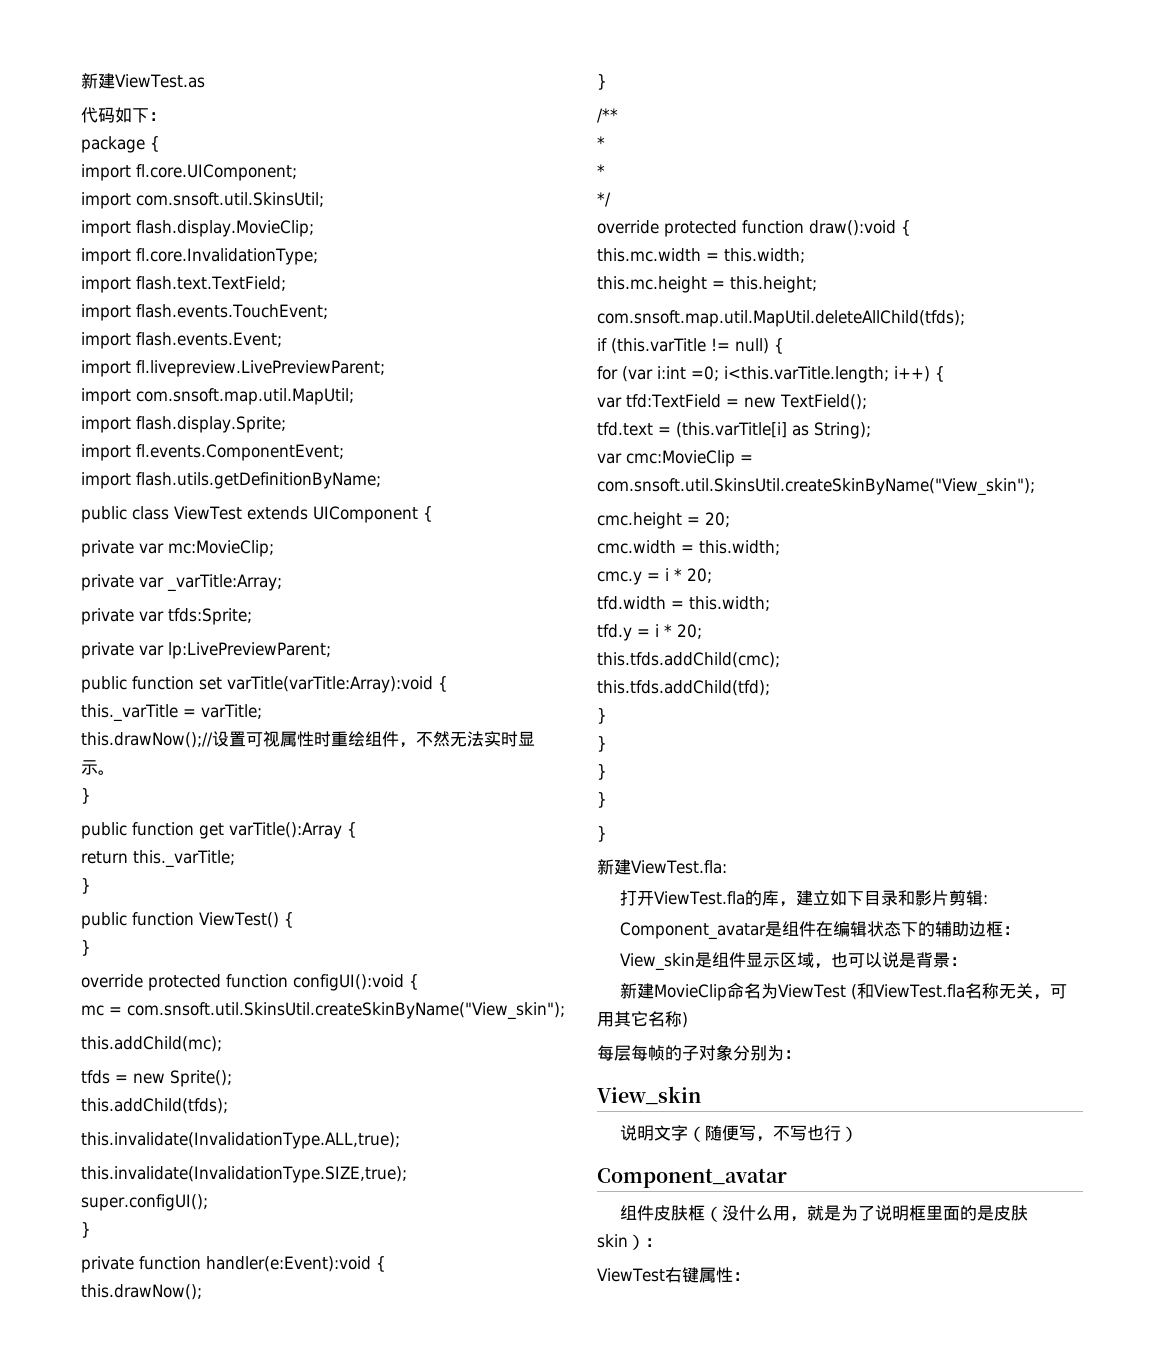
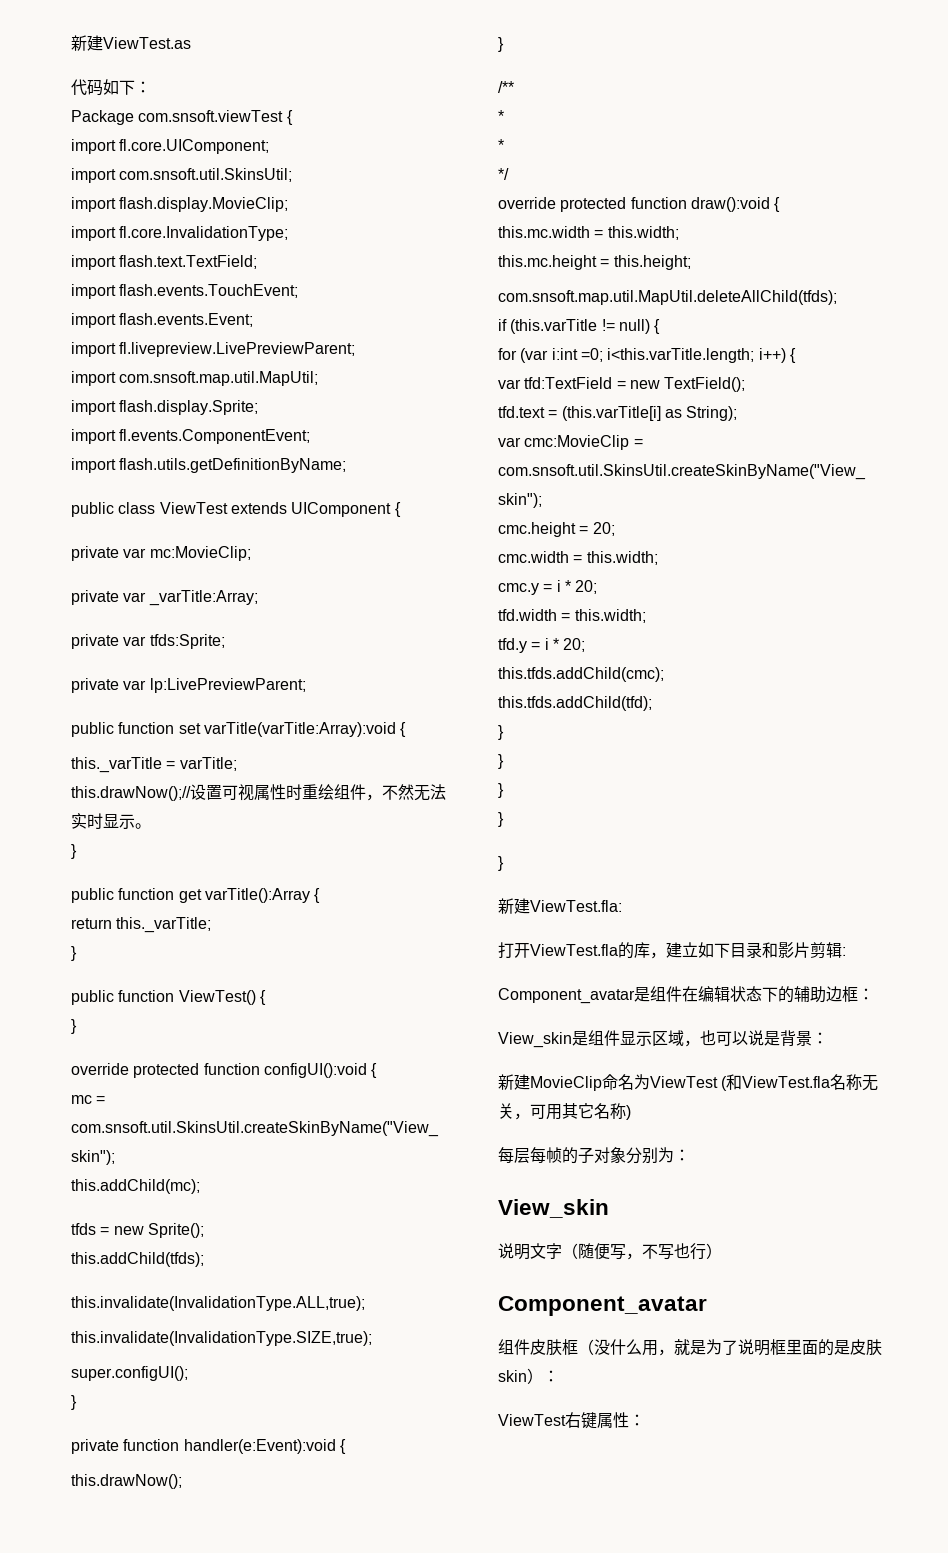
[81,136,145,153] package -> [71,110,284,125] Package com.snsoft.viewTest

